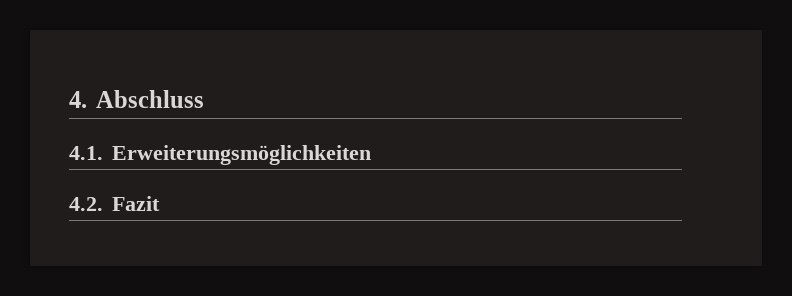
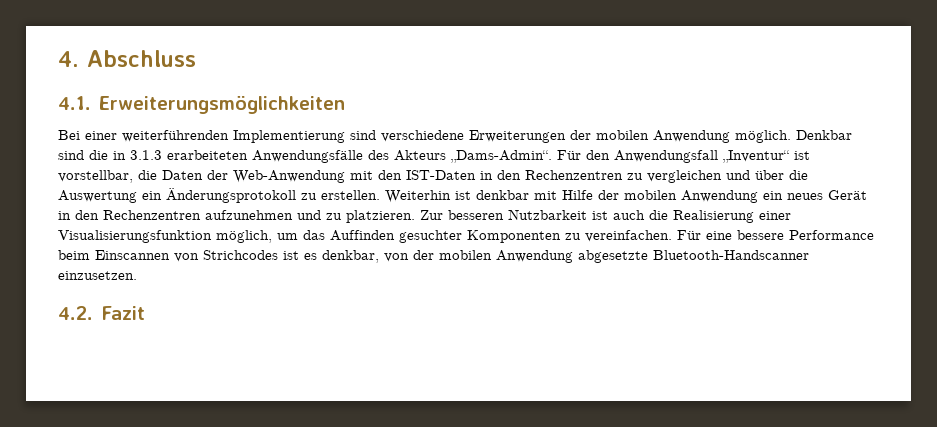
(371, 155) none -> [58,130,852,143] [58,150,810,163] [58,170,808,183] [58,188,867,203] [58,209,791,223] [58,230,874,243] [58,250,809,263] [58,271,137,280] // Bei einer weiterführenden Implementierung sind verschiedene Erweiterungen der mobilen Anwendung möglich. Denkbar sind die in 3.1.3 erarbeiteten Anwendungsfälle des Akteurs „Dams-Admin“. Für den Anwendungsfall „Inventur“ ist vorstellbar, die Daten der Web-Anwendung mit den IST-Daten in den Rechenzentren zu vergleichen und über die Auswertung ein Änderungsprotokoll zu erstellen. Weiterhin ist denkbar mit Hilfe der mobilen Anwendung ein neues Gerät in den Rechenzentren aufzunehmen und zu platzieren. Zur besseren Nutzbarkeit ist auch die Realisierung einer Visualisierungsfunktion möglich, um das Auffinden gesuchter Komponenten zu vereinfachen. Für eine bessere Performance beim Einscannen von Strichcodes ist es denkbar, von der mobilen Anwendung abgesetzte Bluetooth-Handscanner einzusetzen.

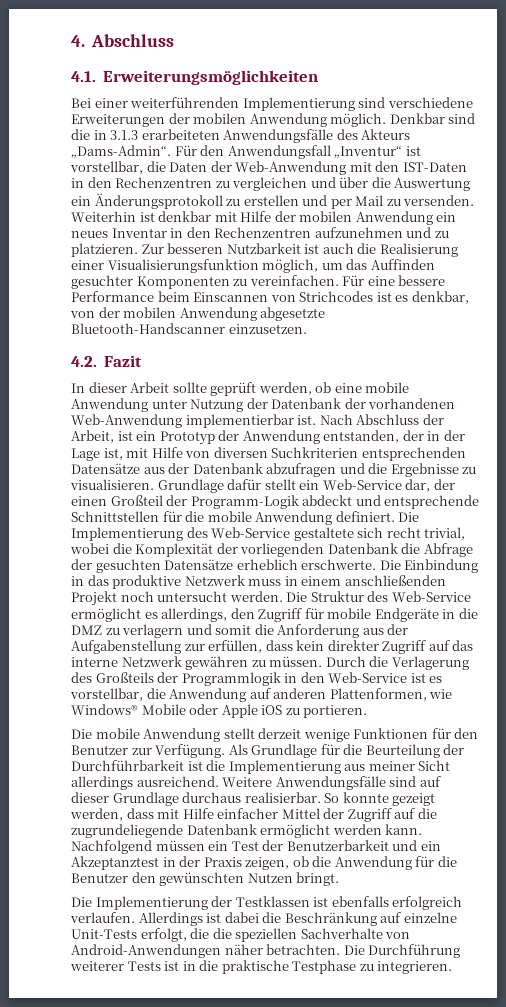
[321,190,380,200] erstellen. -> [243,195,475,209] erstellen und per Mail zu versenden.
[828,190,867,200] Gerät -> [111,228,167,238] Inventar
(146, 313) none -> [71,382,410,396] [71,398,456,412] [71,414,444,428] [71,430,465,445] [71,447,466,461] [71,463,477,477] [70,479,455,493] [71,495,480,509] [71,511,420,525] [71,527,466,541] [70,543,473,557] [71,559,479,573] [71,575,446,589] [71,591,471,606] [71,608,478,622] [71,624,409,638] [71,640,474,654] [71,656,469,670] [71,672,443,686] [70,688,453,702] [71,704,368,718] [71,728,479,742] [71,744,465,758] [71,760,451,774] [71,776,441,790] [71,792,436,806] [70,808,437,822] [71,824,423,838] [71,840,441,854] [71,856,457,870] [71,872,340,886] [71,896,463,910] [70,912,457,926] [71,928,411,942] [71,944,461,958] [70,960,453,974] // In dieser Arbeit sollte geprüft werden, ob eine mobile Anwendung unter Nutzung der Datenbank der vorhandenen Web-Anwendung implementierbar ist. Nach Abschluss der Arbeit, ist ein Prototyp der Anwendung entstanden, der in der Lage ist, mit Hilfe von diversen Suchkriterien entsprechenden Datensätze aus der Datenbank abzufragen und die Ergebnisse zu visualisieren. Grundlage dafür stellt ein Web-Service dar, der einen Großteil der Programm-Logik abdeckt und entsprechende Schnittstellen für die mobile Anwendung definiert. Die Implementierung des Web-Service gestaltete sich recht trivial, wobei die Komplexität der vorliegenden Datenbank die Abfrage der gesuchten Datensätze erheblich erschwerte. Die Einbindung in das produktive Netzwerk muss in einem anschließenden Projekt noch untersucht werden. Die Struktur des Web-Service ermöglicht es allerdings, den Zugriff für mobile Endgeräte in die DMZ zu verlagern und somit die Anforderung aus der Aufgabenstellung zur erfüllen, dass kein direkter Zugriff auf das interne Netzwerk gewähren zu müssen. Durch die Verlagerung des Großteils der Programmlogik in den Web-Service ist es vorstellbar, die Anwendung auf anderen Plattenformen, wie Windows® Mobile oder Apple iOS zu portieren. // Die mobile Anwendung stellt derzeit wenige Funktionen für den Benutzer zur Verfügung. Als Grundlage für die Beurteilung der Durchführbarkeit ist die Implementierung aus meiner Sicht allerdings ausreichend. Weitere Anwendungsfälle sind auf dieser Grundlage durchaus realisierbar. So konnte gezeigt werden, dass mit Hilfe einfacher Mittel der Zugriff auf die zugrundeliegende Datenbank ermöglicht werden kann. Nachfolgend müssen ein Test der Benutzerbarkeit und ein Akzeptanztest in der Praxis zeigen, ob die Anwendung für die Benutzer den gewünschten Nutzen bringt. // Die Implementierung der Testklassen ist ebenfalls erfolgreich verlaufen. Allerdings ist dabei die Beschränkung auf einzelne Unit-Tests erfolgt, die die speziellen Sachverhalte von Android-Anwendungen näher betrachten. Die Durchführung weiterer Tests ist in die praktische Testphase zu integrieren.

